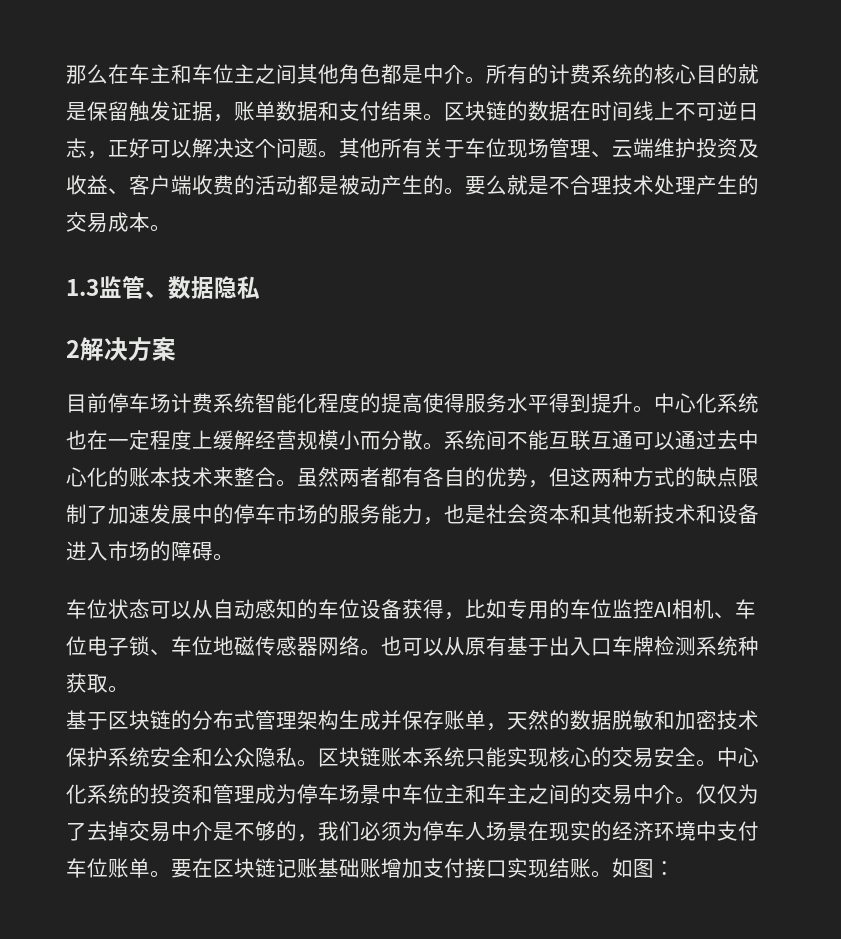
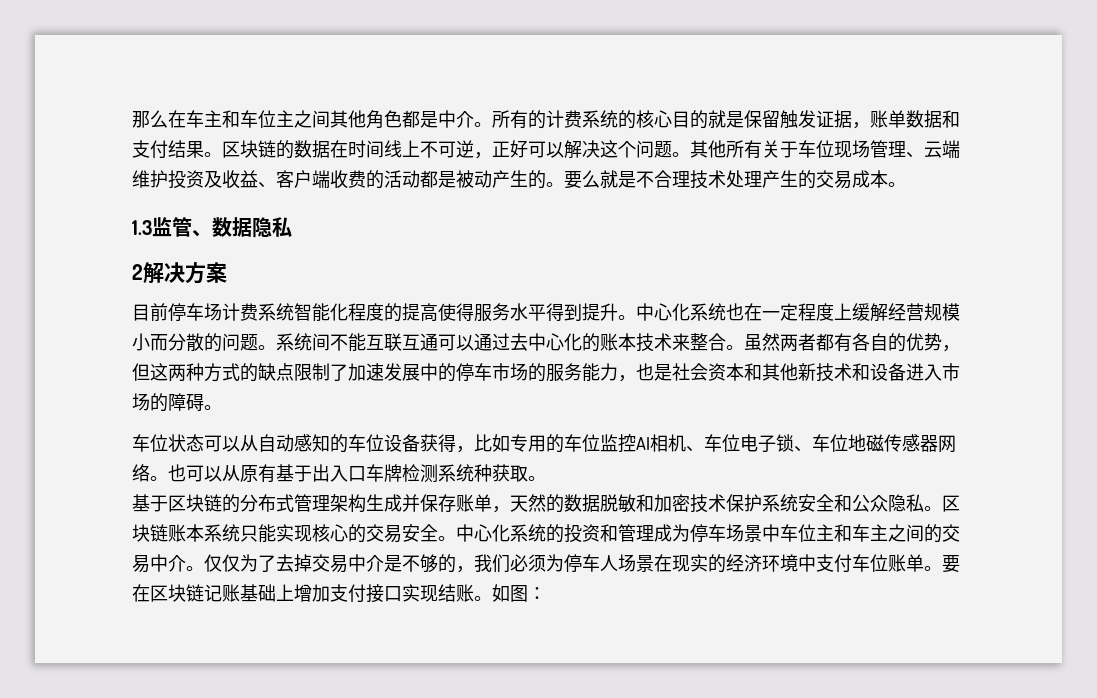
[738,103,759,121] [66,138,87,158] 日志 -> (474, 149) none
(423, 440) none -> [204,333,258,352] 的问题
[360,858,381,878] 账 -> [276,584,294,601] 上

